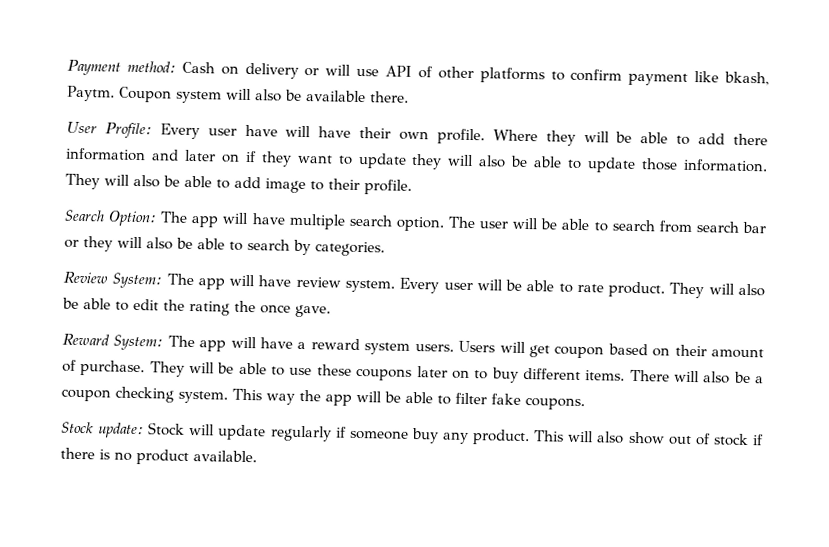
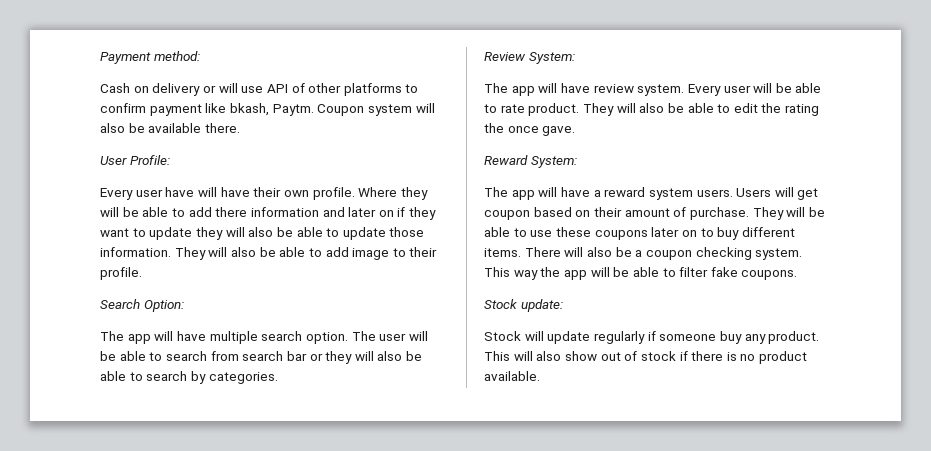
(176, 66) none -> (200, 56) //
(152, 130) none -> (170, 160) //
(158, 218) none -> (184, 306) //
(163, 280) none -> (575, 58) //
(164, 342) none -> (577, 162) //
(145, 430) none -> (563, 305) //

